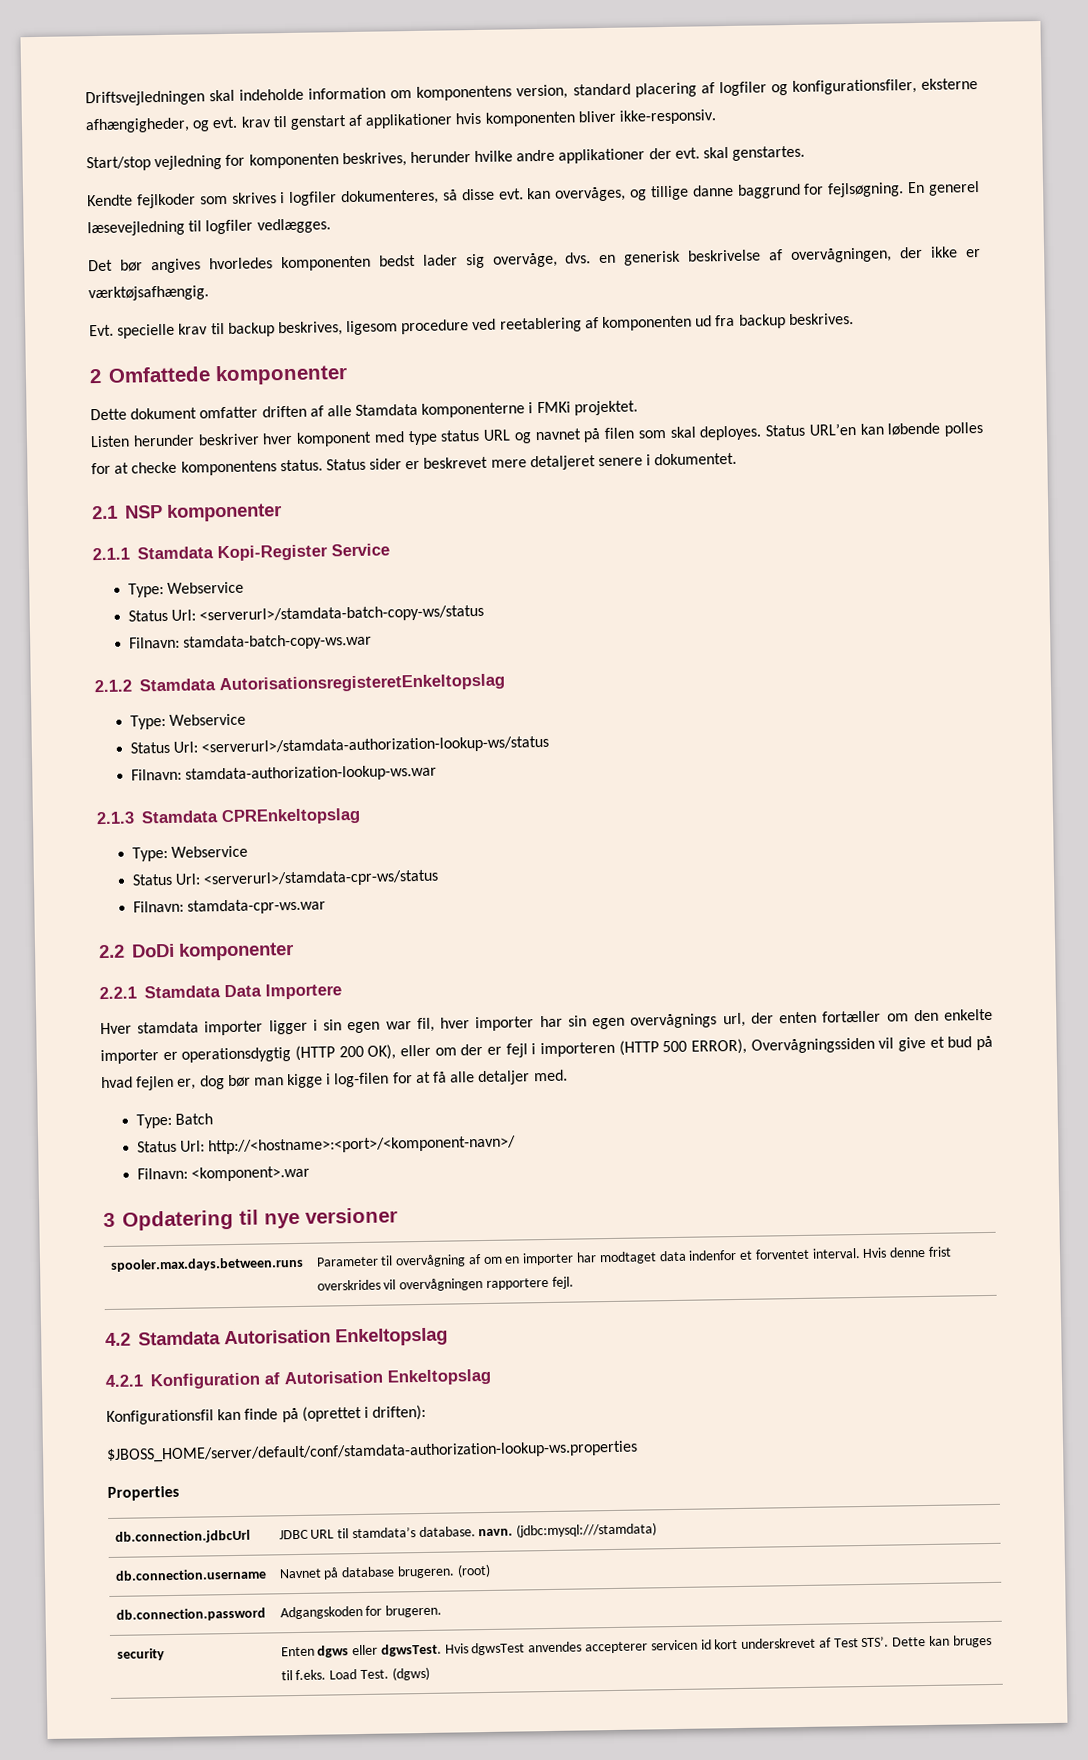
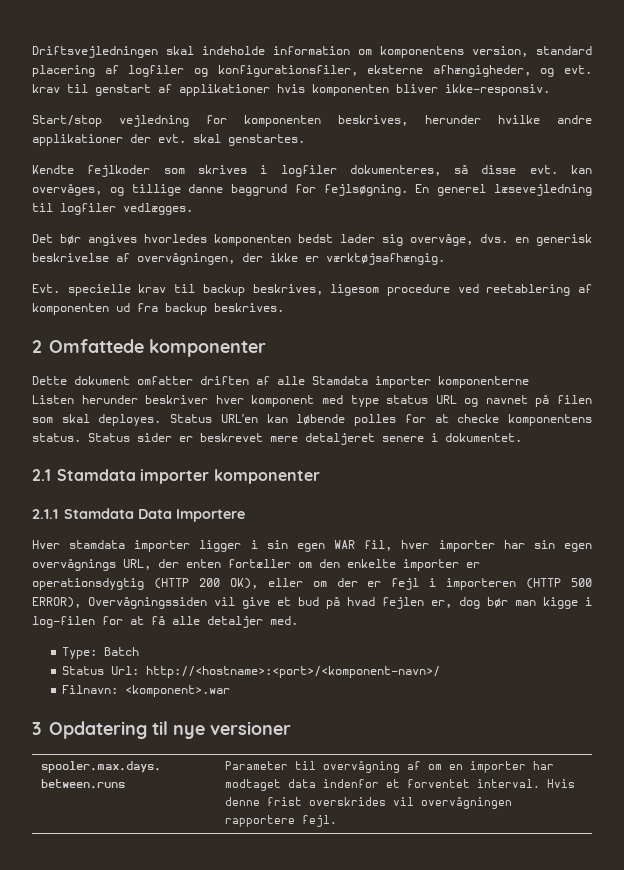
(419, 409) none -> [375,376,431,388] importer
[528,400,638,416] i FMKi projektet. -> (529, 382) none
[124,503,282,522] [92,543,390,562] [127,581,245,598] [127,604,485,624] [128,633,373,651] [94,673,505,694] [129,713,247,730] [129,735,550,756] [130,764,438,783] [96,807,361,826] [131,845,249,862] [131,869,440,888] [132,898,327,915] [98,941,294,961] [99,986,137,1000] NSP komponenter // 2.1.1 Stamdata Kopi-Register Service // Type: Webservice // Status Url: <serverurl>/stamdata-batch-copy-ws/status // Filnavn: stamdata-batch-copy-ws.war // 2.1.2 Stamdata AutorisationsregisteretEnkeltopslag // Type: Webservice // Status Url: <serverurl>/stamdata-authorization-lookup-ws/status // Filnavn: stamdata-authorization-lookup-ws.war // 2.1.3 Stamdata CPREnkeltopslag // Type: Webservice // Status Url: <serverurl>/stamdata-cpr-ws/status // Filnavn: stamdata-cpr-ws.war // 2.2 DoDi komponenter // 2.2.1 -> [57,469,320,484] [32,509,58,519] Stamdata importer komponenter // 2.1.1
[385,1021,412,1030] war -> [334,540,356,549] WAR
[722,1012,746,1028] url, -> [123,559,151,570] URL,
[105,1327,448,1347] [105,1368,491,1390] [106,1404,427,1426] [106,1440,638,1464] [107,1485,179,1502] [114,1529,250,1544] [278,1522,658,1540] [114,1568,267,1581] [278,1563,491,1580] [115,1607,266,1622] [279,1604,443,1620] [116,1648,165,1661] [280,1634,992,1658] [280,1666,430,1681] // 4.2 Stamdata Autorisation Enkeltopslag // 4.2.1 Konfiguration af Autorisation Enkeltopslag // Konfigurationsfil kan finde på (oprettet i driften): // $JBOSS_HOME/server/default/conf/stamdata-authorization-lookup-ws.properties // Properties // db.connection.jdbcUrl | JDBC URL til stamdata’s database. navn. (jdbc:mysql:///stamdata) // db.connection.username | Navnet på database brugeren. (root) // db.connection.password | Adgangskoden for brugeren. // security | Enten dgws eller dgwsTest. Hvis dgwsTest anvendes accepterer servicen id kort underskrevet af Test STS’. Dette kan bruges til f.eks. Load Test. (dgws) -> (337, 821) none

